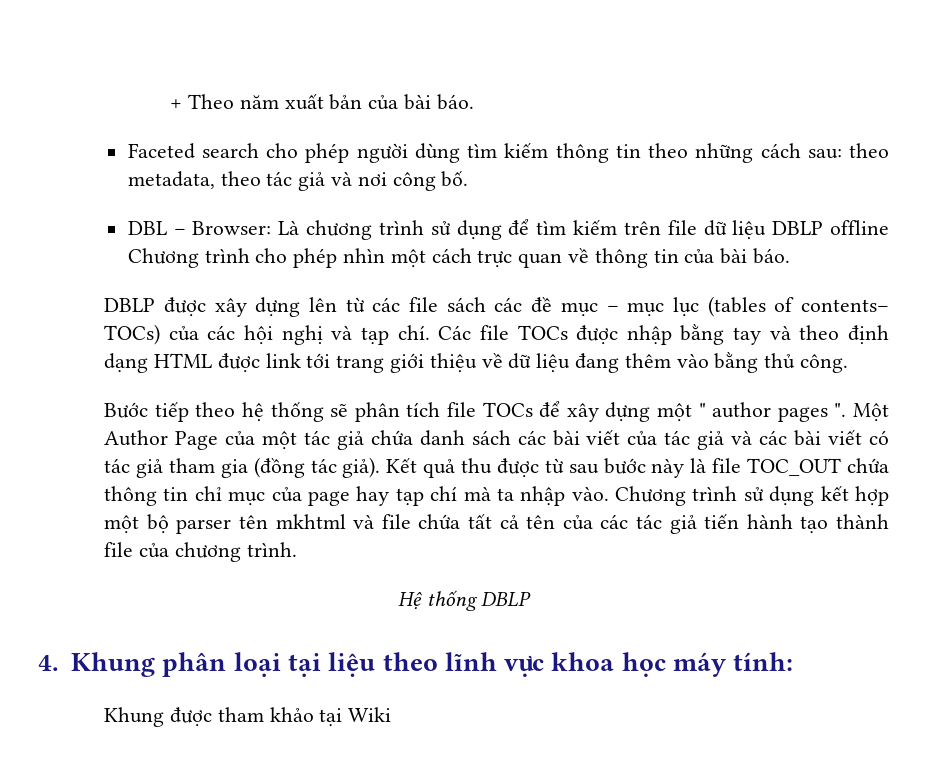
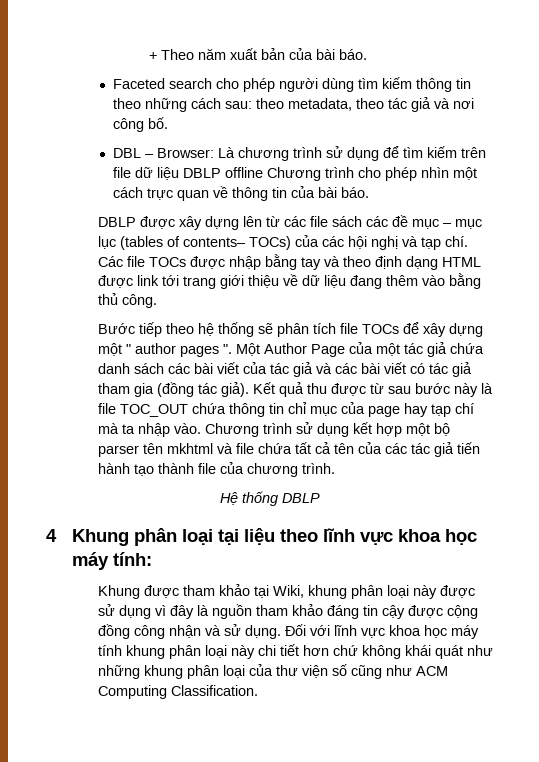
[38,655,59,671] 4. -> [46,529,57,542] 4
[348,707,392,722] Wiki -> [272,585,475,599] [97,604,478,619] [97,624,479,639] [97,644,493,659] [97,664,448,679] [97,685,258,699] Wiki, khung phân loại này được sử dụng vì đây là nguồn tham khảo đáng tin cậy được cộng đồng công nhận và sử dụng. Đối với lĩnh vực khoa học máy tính khung phân loại này chi tiết hơn chứ không khái quát như những khung phân loại của thư viện số cũng như ACM Computing Classification.

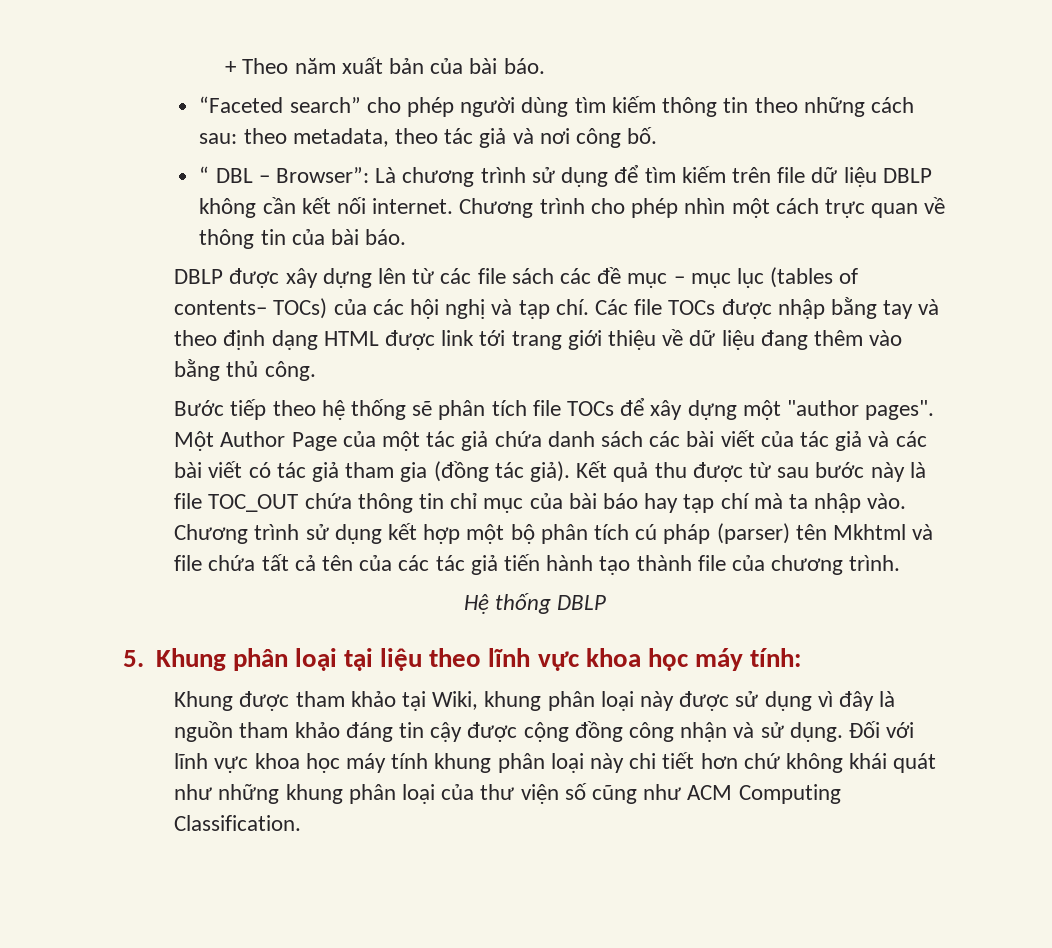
[113,78,213,89] Faceted search -> [199,96,361,113] “Faceted search”
(169, 123) none -> [199,166,210,183] “
[157,148,215,158] Browser: -> [276,167,370,183] Browser”:
[225,167,264,178] offline -> [199,197,454,218] không cần kết nối internet.
[125,343,232,357] " author pages ". -> [787,400,935,420] "author pages".
[367,406,400,417] page -> [568,493,638,509] bài báo
[97,443,213,457] parser tên mkhtml -> [540,523,907,544] phân tích cú pháp (parser) tên Mkhtml
[46,529,57,542] 4 -> [123,650,144,667] 5.

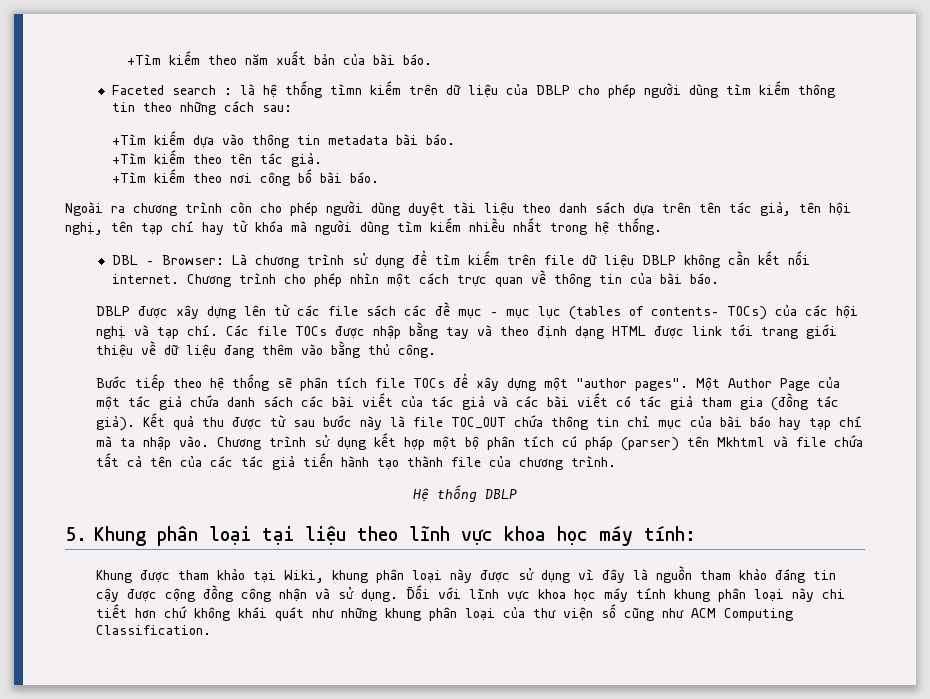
[225,58,289,74] + Theo -> [127,51,238,65] +Tìm kiếm theo
[199,96,361,113] “Faceted search” -> [111,81,570,98] Faceted search : là hệ thống tìmn kiếm trên dữ liệu của DBLP
[243,127,658,148] [199,166,210,183] theo metadata, theo tác giả và nơi công bố. // “ -> [111,131,455,148] [111,150,322,167] [111,169,379,186] [65,201,851,216] [65,218,662,235] // +Tìm kiếm dựa vào thông tin metadata bài báo. // +Tìm kiếm theo tên tác giả. // +Tìm kiếm theo nơi công bố bài báo. // Ngoài ra chương trình còn cho phép người dùng duyệt tài liệu theo danh sách dựa trên tên tác giả, tên hội nghị, tên tạp chí hay từ khóa mà người dùng tìm kiếm nhiều nhất trong hệ thống. //
[276,167,370,183] Browser”: -> [161,255,224,265] Browser:

